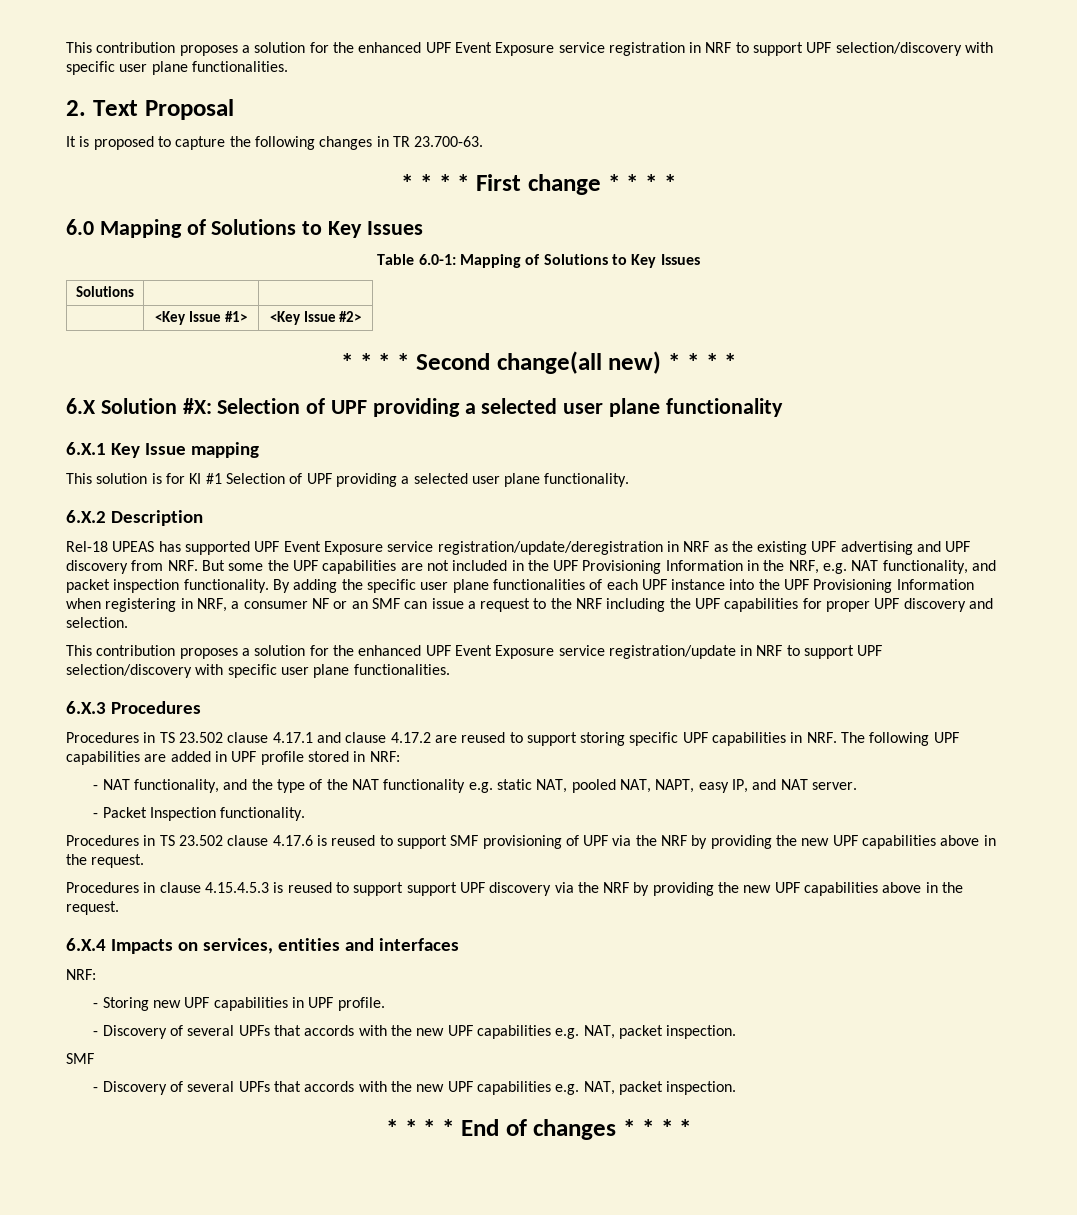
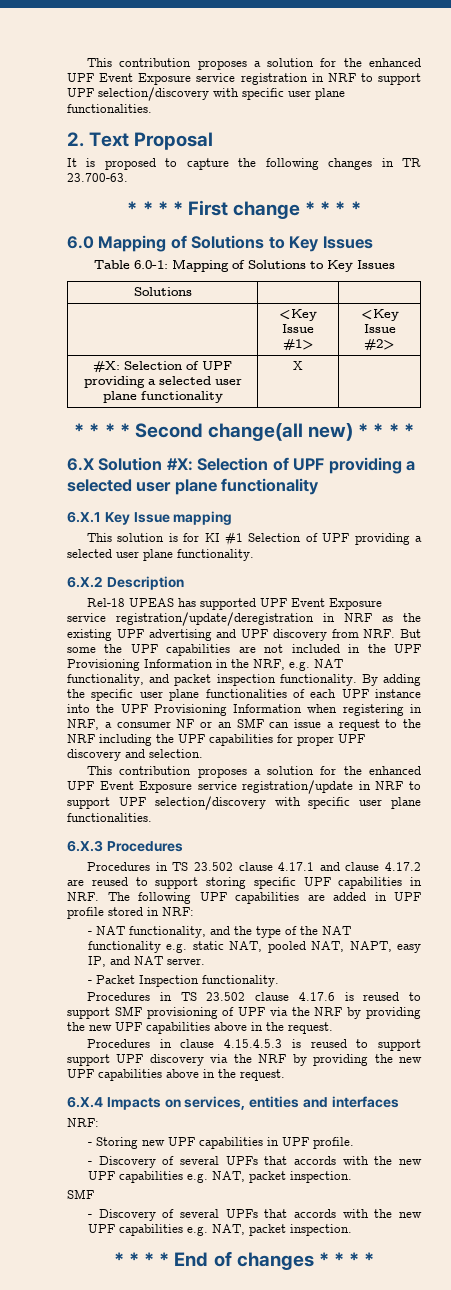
(362, 316) none -> [93,361,232,373] [83,376,242,388] [102,391,223,403] [293,361,303,370] // #X: Selection of UPF providing a selected user plane functionality | X |

